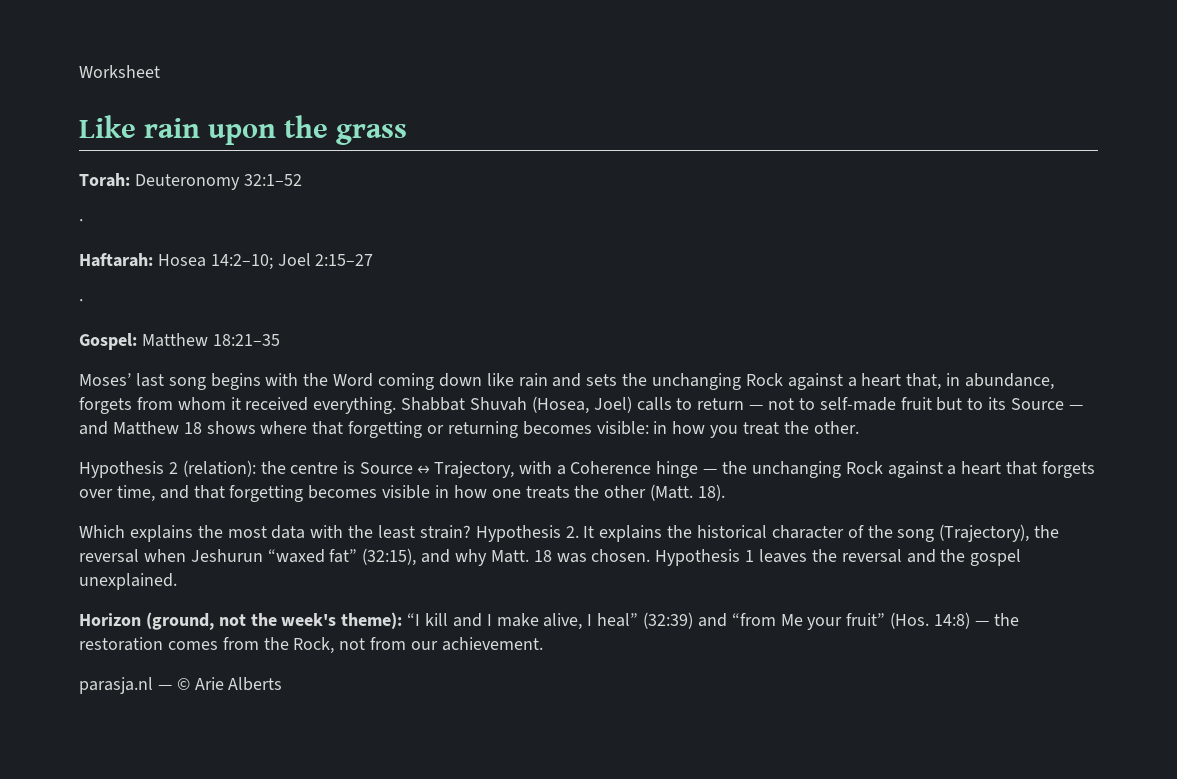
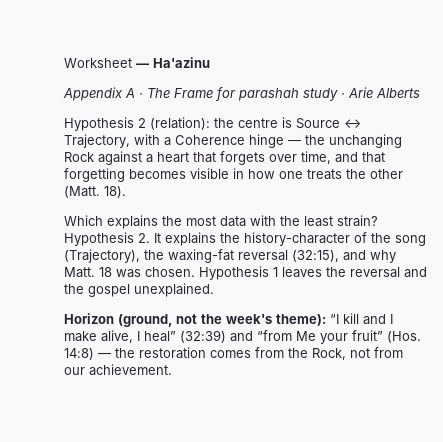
[79,115,408,145] [79,173,302,190] [79,219,83,226] [79,253,374,270] [79,299,83,306] [79,333,280,350] [79,373,1055,390] [79,396,1083,414] [79,421,859,438] // Like rain upon the grass // Torah: Deuteronomy 32:1–52 // · // Haftarah: Hosea 14:2–10; Joel 2:15–27 // · // Gospel: Matthew 18:21–35 // Moses’ last song begins with the Word coming down like rain and sets the unchanging Rock against a heart that, in abundance, forgets from whom it received everything. Shabbat Shuvah (Hosea, Joel) calls to return — not to self-made fruit but to its Source — and Matthew 18 shows where that forgetting or returning becomes visible: in how you treat the other. -> [136,57,210,68] [63,87,420,101] — Ha'azinu // Appendix A · The Frame for parashah study · Arie Alberts
[697,525,844,539] historical character -> [244,232,350,246] history-character
[79,549,358,563] reversal when Jeshurun “waxed fat” -> [168,249,288,263] waxing-fat reversal
[79,677,283,694] // parasja.nl — © Arie Alberts -> (172, 370) none

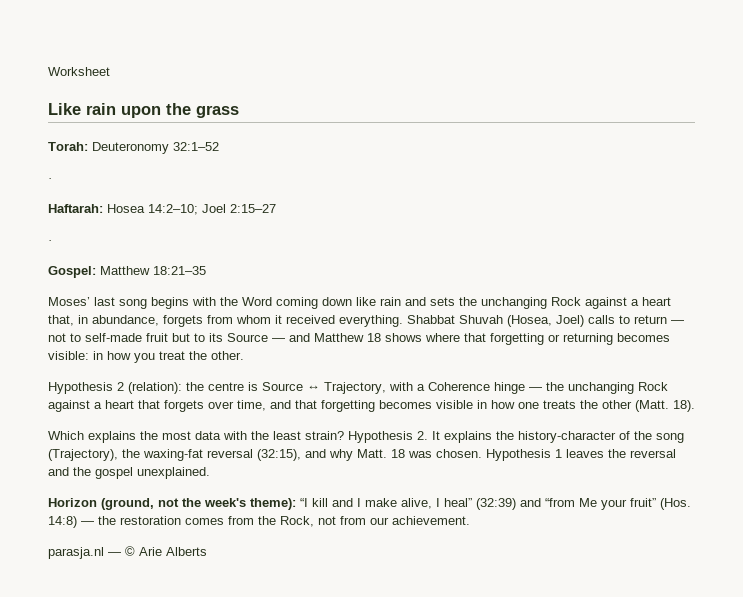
[136,57,210,68] [63,87,420,101] — Ha'azinu // Appendix A · The Frame for parashah study · Arie Alberts -> [48,103,239,118] [48,142,219,154] [48,178,52,182] [48,204,276,215] [48,240,52,244] [48,266,206,278] [48,297,671,309] [48,315,684,327] [48,333,670,345] [48,351,244,363] // Like rain upon the grass // Torah: Deuteronomy 32:1–52 // · // Haftarah: Hosea 14:2–10; Joel 2:15–27 // · // Gospel: Matthew 18:21–35 // Moses’ last song begins with the Word coming down like rain and sets the unchanging Rock against a heart that, in abundance, forgets from whom it received everything. Shabbat Shuvah (Hosea, Joel) calls to return — not to self-made fruit but to its Source — and Matthew 18 shows where that forgetting or returning becomes visible: in how you treat the other.
(172, 370) none -> [48,546,207,559] // parasja.nl — © Arie Alberts

